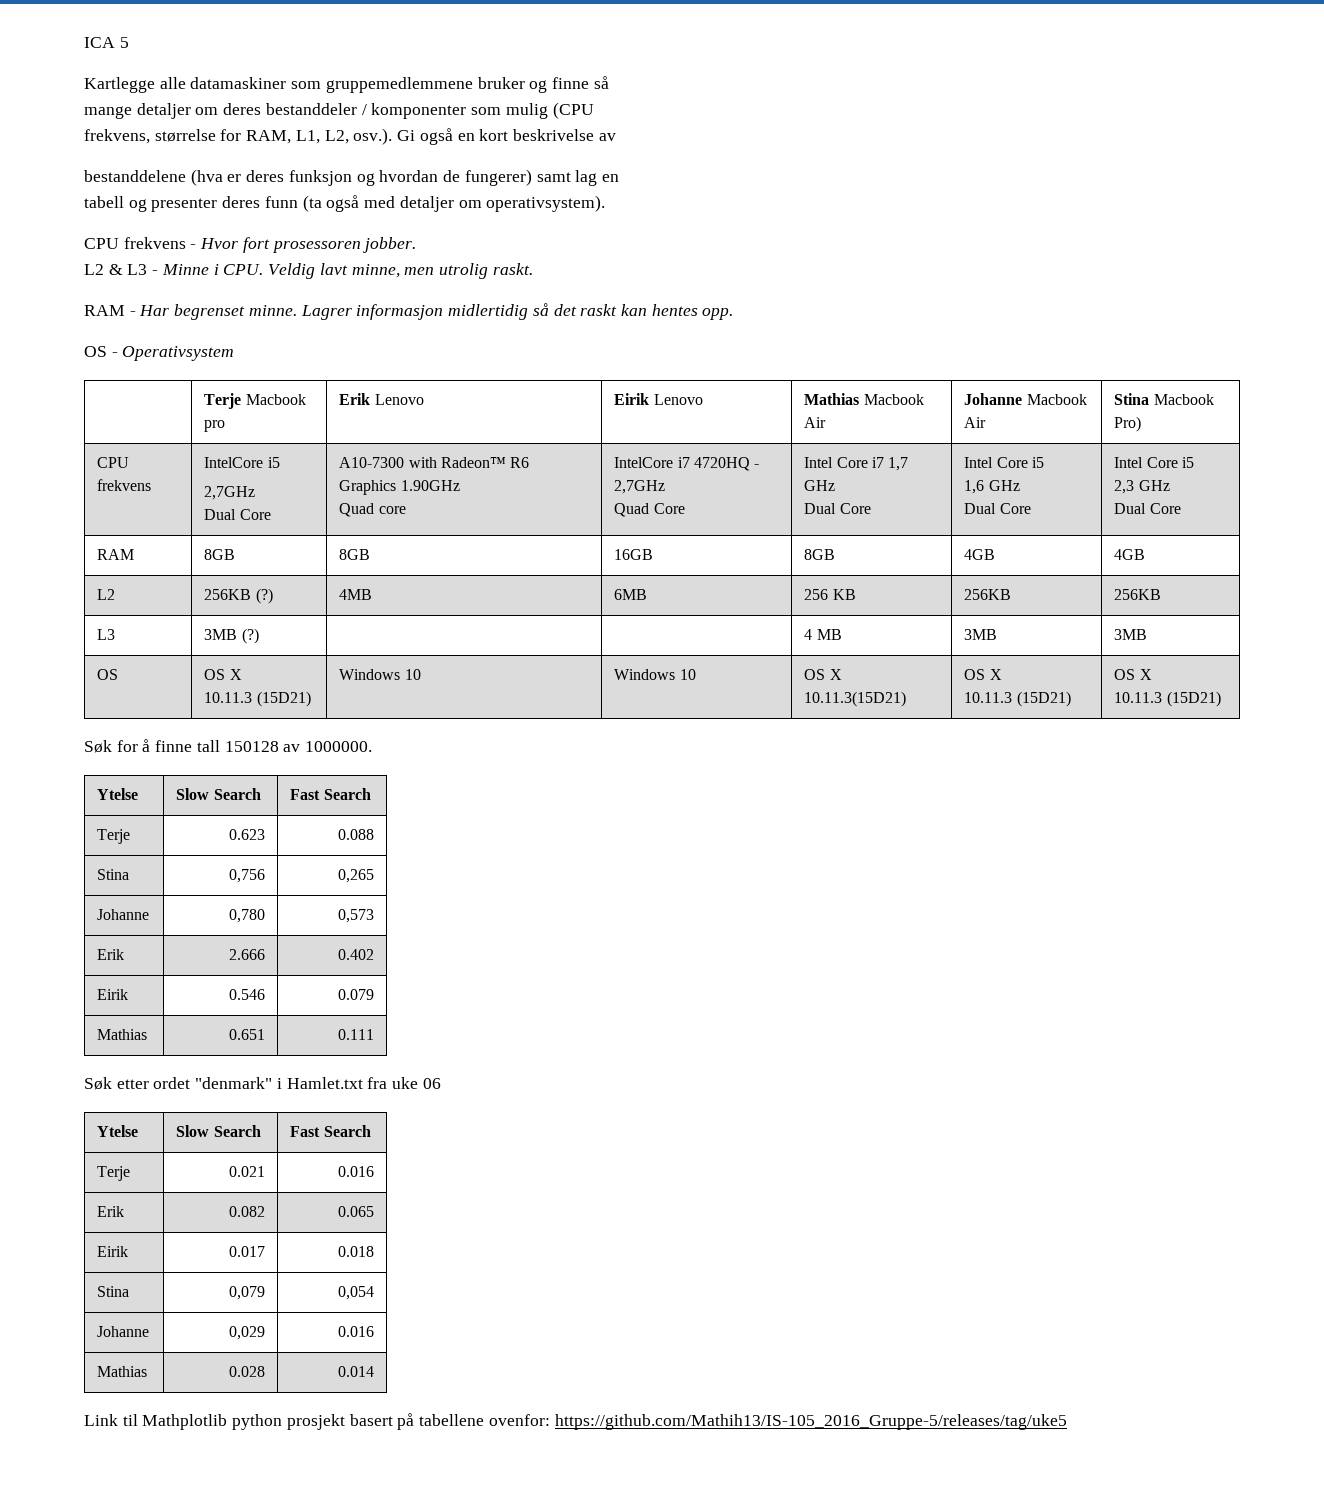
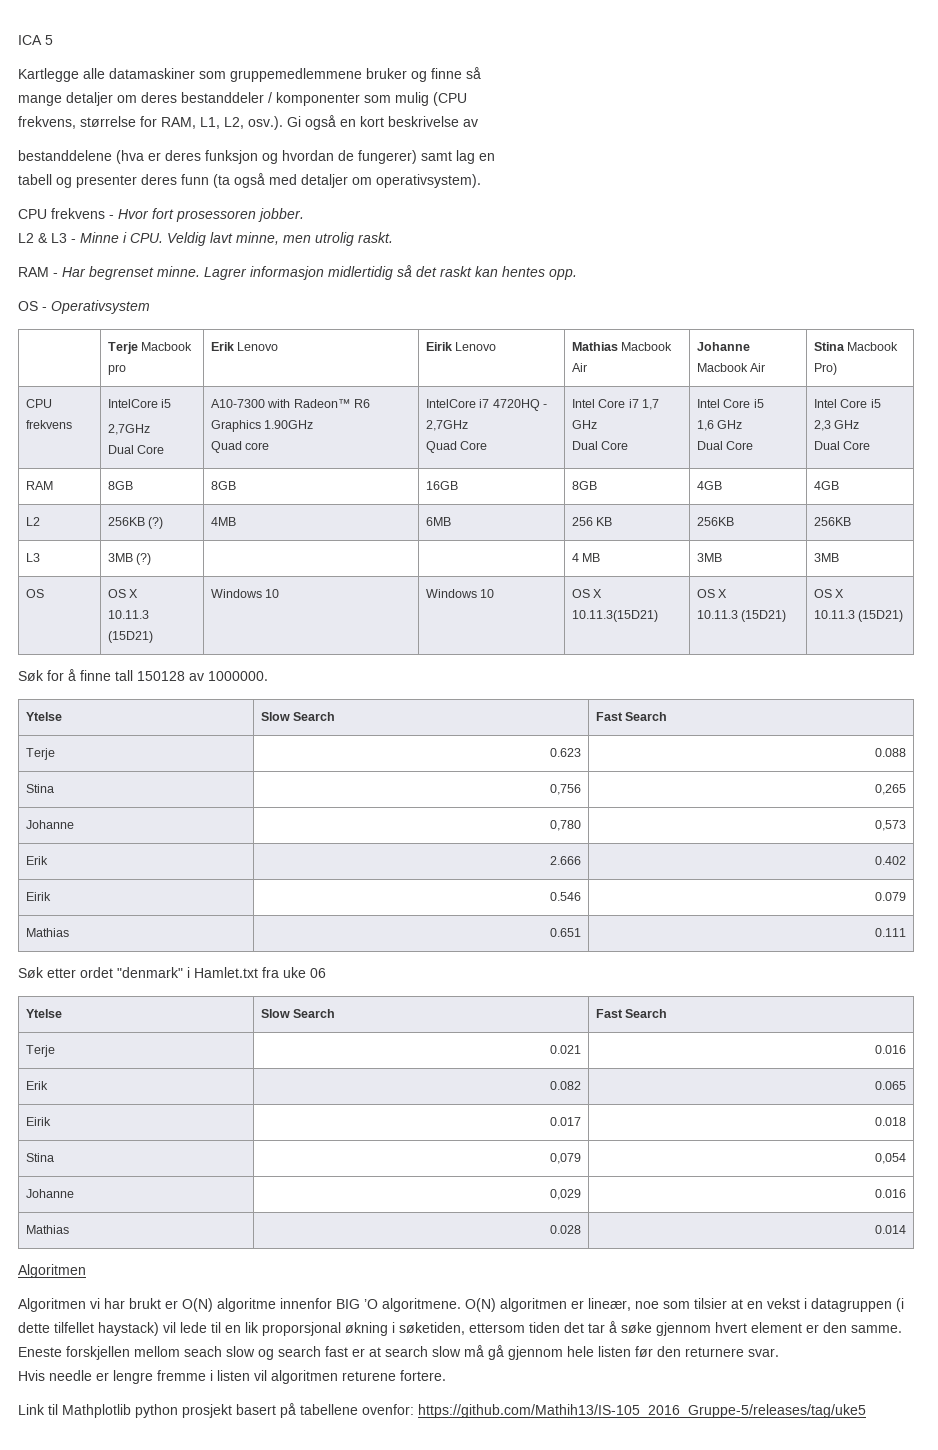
(374, 1371) none -> [18,1264,86,1278] [18,1298,904,1312] [18,1321,902,1336] [18,1345,779,1360] [18,1370,446,1384] // Algoritmen // Algoritmen vi har brukt er O(N) algoritme innenfor BIG ’O algoritmene. O(N) algoritmen er lineær, noe som tilsier at en vekst i datagruppen (i dette tilfellet haystack) vil lede til en lik proporsjonal økning i søketiden, ettersom tiden det tar å søke gjennom hvert element er den samme. Eneste forskjellen mellom seach slow og search fast er at search slow må gå gjennom hele listen før den returnere svar. // Hvis needle er lengre fremme i listen vil algoritmen returene fortere.

